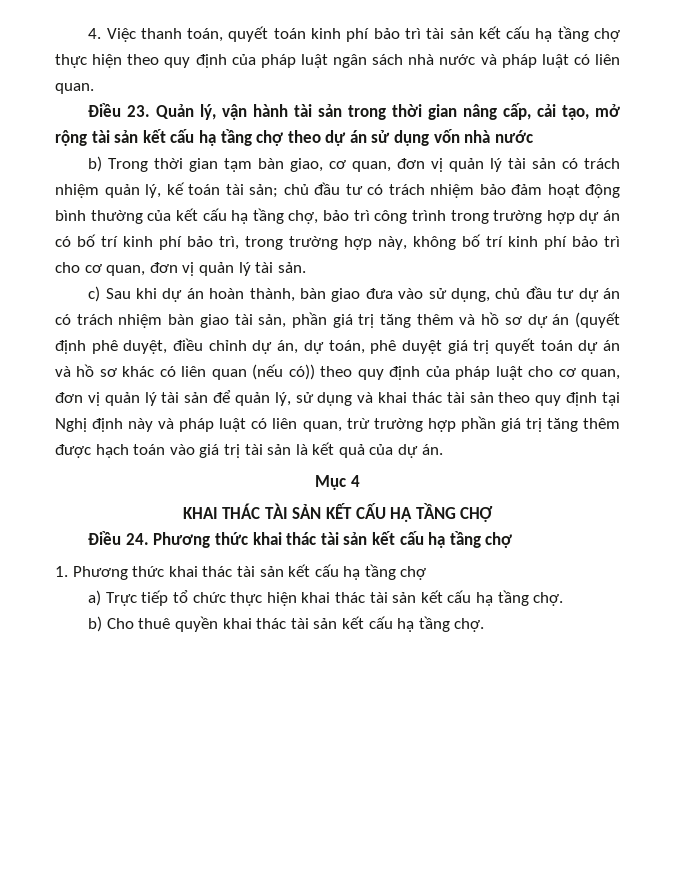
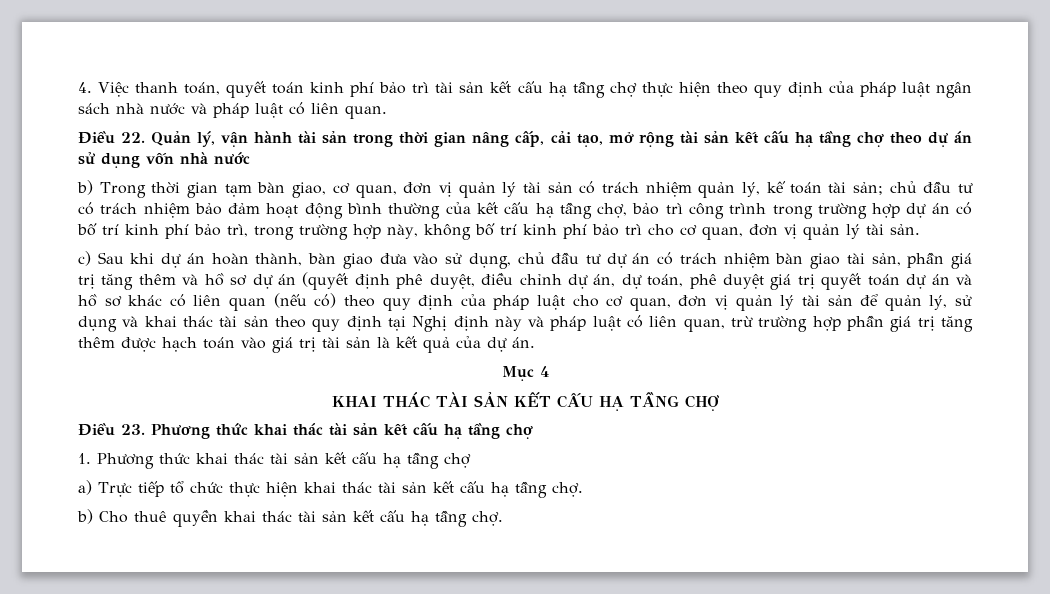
[127,105,151,117] 23. -> [121,132,146,143] 22.
[288,364,315,380] có)) -> [314,293,337,308] có)
[125,533,149,545] 24. -> [121,424,145,435] 23.

